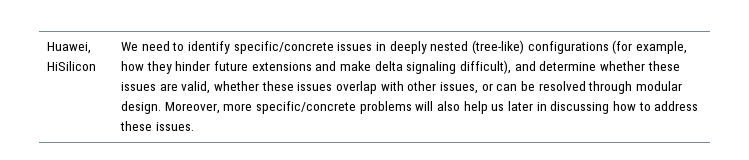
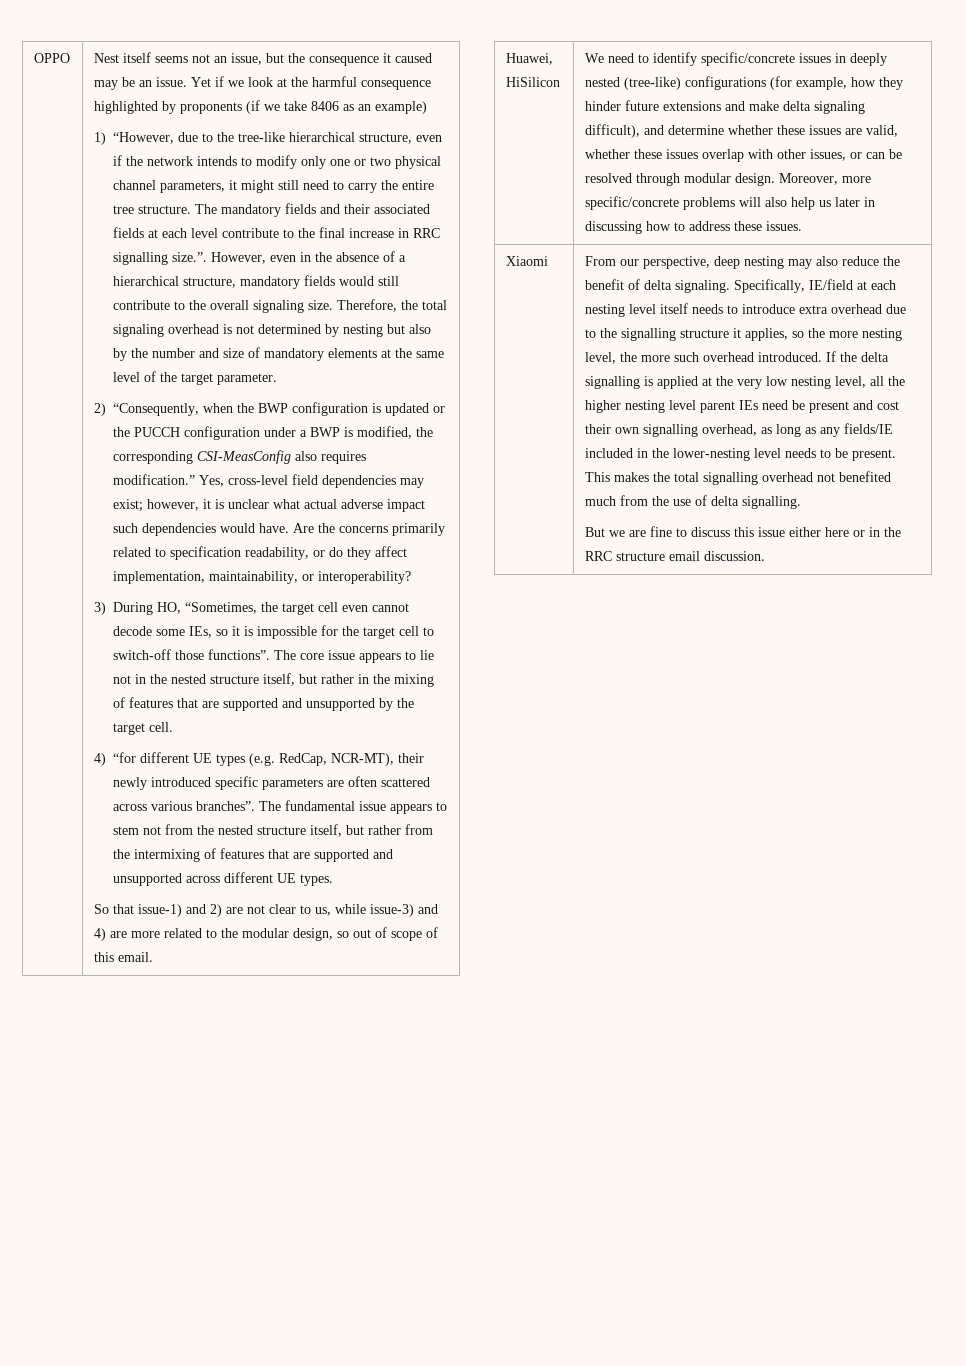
(47, 48) none -> [33,53,70,63] [93,52,432,66] [93,76,431,90] [93,100,427,114] [93,132,442,145] [112,155,441,169] [112,180,434,193] [112,203,430,217] [112,227,440,238] [112,251,406,265] [112,275,399,289] [112,299,447,313] [112,324,431,337] [112,347,444,361] [112,371,277,385] [93,402,445,416] [112,426,433,440] [112,450,366,464] [112,474,424,488] [112,499,425,512] [112,523,445,536] [112,546,407,560] [112,571,411,584] [93,602,409,615] [112,625,434,639] [112,649,434,663] [112,673,434,687] [112,697,414,711] [112,722,173,735] [93,752,424,766] [112,776,430,790] [112,800,447,814] [112,824,433,837] [112,848,393,862] [112,872,333,886] [93,904,438,917] [93,927,438,941] [93,952,153,962] OPPO | Nest itself seems not an issue, but the consequence it caused may be an issue. Yet if we look at the harmful consequence highlighted by proponents (if we take 8406 as an example) // 1) “However, due to the tree-like hierarchical structure, even if the network intends to modify only one or two physical channel parameters, it might still need to carry the entire tree structure. The mandatory fields and their associated fields at each level contribute to the final increase in RRC signalling size.”. However, even in the absence of a hierarchical structure, mandatory fields would still contribute to the overall signaling size. Therefore, the total signaling overhead is not determined by nesting but also by the number and size of mandatory elements at the same level of the target parameter. // 2) “Consequently, when the BWP configuration is updated or the PUCCH configuration under a BWP is modified, the corresponding CSI-MeasConfig also requires modification.” Yes, cross-level field dependencies may exist; however, it is unclear what actual adverse impact such dependencies would have. Are the concerns primarily related to specification readability, or do they affect implementation, maintainability, or interoperability? // 3) During HO, “Sometimes, the target cell even cannot decode some IEs, so it is impossible for the target cell to switch-off those functions”. The core issue appears to lie not in the nested structure itself, but rather in the mixing of features that are supported and unsupported by the target cell. // 4) “for different UE types (e.g. RedCap, NCR-MT), their newly introduced specific parameters are often scattered across various branches”. The fundamental issue appears to stem not from the nested structure itself, but rather from the intermixing of features that are supported and unsupported across different UE types. // So that issue-1) and 2) are not clear to us, while issue-3) and 4) are more related to the modular design, so out of scope of this email. //
(194, 126) none -> [505,256,548,266] [584,256,900,269] [584,279,896,293] [584,303,906,317] [584,328,902,341] [584,351,889,364] [584,376,905,389] [584,400,899,413] [584,423,893,437] [584,448,896,461] [584,471,891,485] [584,495,801,509] [584,526,901,537] [584,551,765,561] // Xiaomi | From our perspective, deep nesting may also reduce the benefit of delta signaling. Specifically, IE/field at each nesting level itself needs to introduce extra overhead due to the signalling structure it applies, so the more nesting level, the more such overhead introduced. If the delta signalling is applied at the very low nesting level, all the higher nesting level parent IEs need be present and cost their own signalling overhead, as long as any fields/IE included in the lower-nesting level needs to be present. This makes the total signalling overhead not benefited much from the use of delta signalling. // But we are fine to discuss this issue either here or in the RRC structure email discussion.

